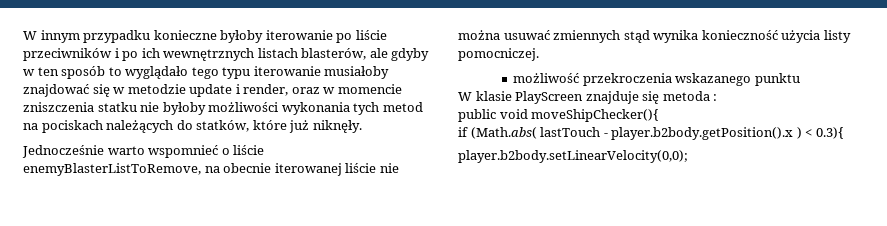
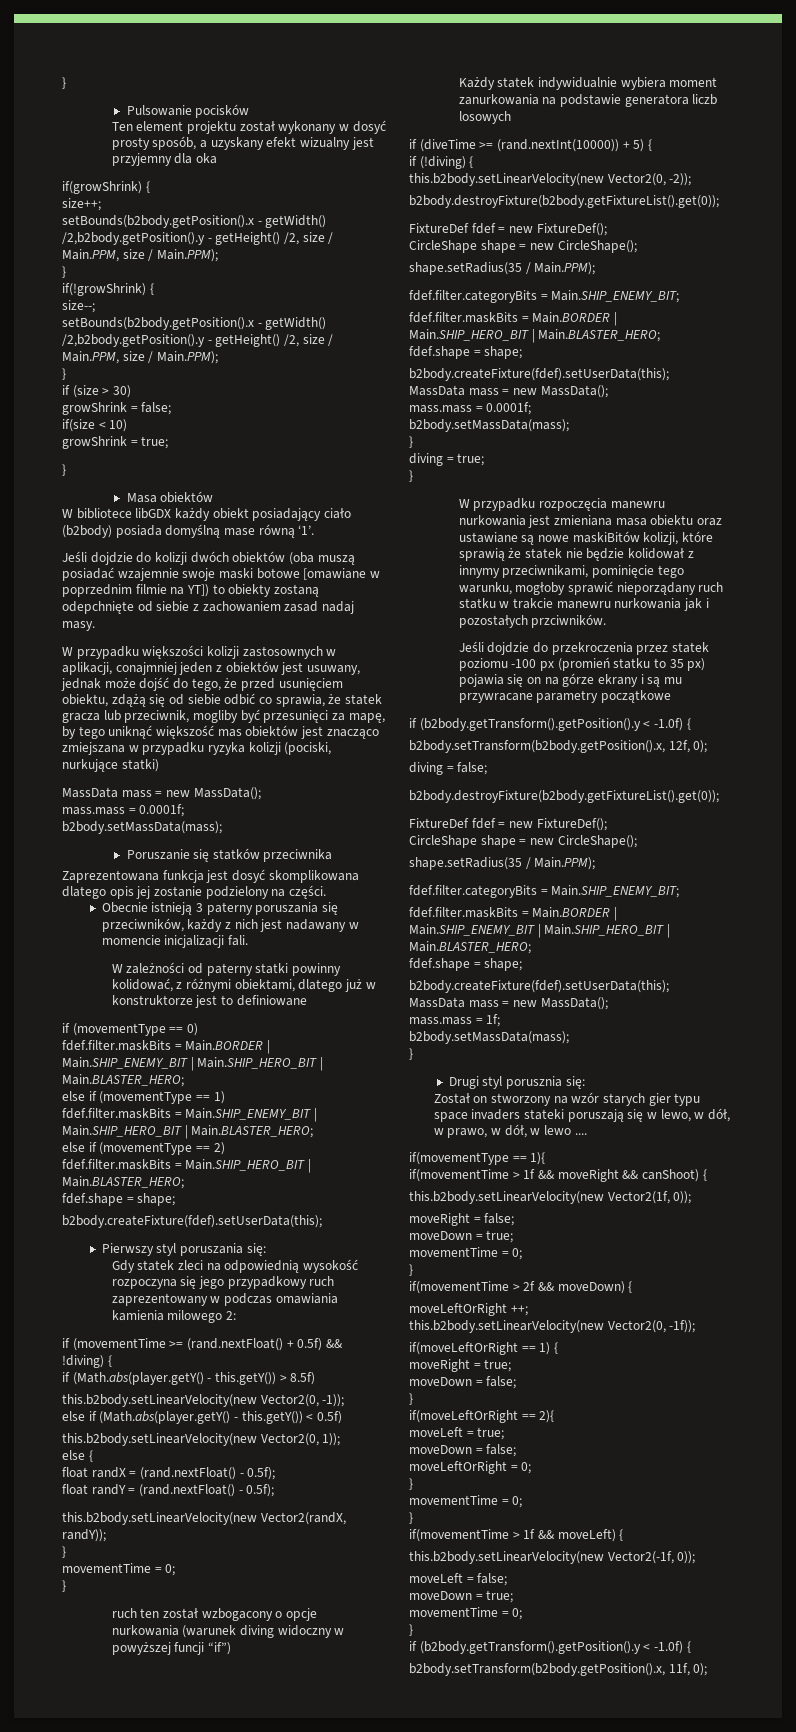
[23,30,387,43] [23,48,430,61] [23,66,390,79] [23,84,402,97] [23,102,423,115] [23,120,362,133] [22,145,265,158] [23,163,399,176] [458,30,851,43] [458,48,539,61] [513,73,800,86] [458,91,718,104] [458,109,660,122] [458,127,844,140] [458,150,688,163] W innym przypadku konieczne byłoby iterowanie po liście przeciwników i po ich wewnętrznych listach blasterów, ale gdyby w ten sposób to wyglądało tego typu iterowanie musiałoby znajdować się w metodzie update i render, oraz w momencie zniszczenia statku nie byłoby możliwości wykonania tych metod na pociskach należących do statków, które już niknęły. // Jednocześnie warto wspomnieć o liście enemyBlasterListToRemove, na obecnie iterowanej liście nie można usuwać zmiennych stąd wynika konieczność użycia listy pomocniczej. // możliwość przekroczenia wskazanego punktu // W klasie PlayScreen znajduje się metoda : // public void moveShipChecker(){ // if (Math.abs( lastTouch - player.b2body.getPosition().x ) < 0.3){ // player.b2body.setLinearVelocity(0,0); -> [62,77,66,89] [126,104,250,118] [111,120,386,134] [111,136,374,150] [111,153,217,166] [62,181,150,194] [62,198,101,211] [62,215,327,228] [62,232,334,245] [62,249,218,262] [62,266,66,278] [62,283,154,296] [62,300,95,313] [62,317,327,330] [62,334,334,347] [62,351,218,364] [62,368,66,380] [62,385,131,398] [62,402,172,415] [62,419,128,432] [62,436,169,449] [62,464,66,476] [126,491,214,503] [62,508,351,521] [62,524,315,538] [62,551,355,565] [62,567,380,581] [62,584,319,597] [62,601,354,614] [62,621,95,631] [62,645,337,659] [62,661,360,675] [61,677,343,691] [62,693,382,707] [62,709,385,723] [62,725,379,739] [62,742,332,755] [62,759,159,772] [62,787,261,800] [62,804,185,817] [62,821,222,834] [126,848,333,862] [62,869,359,883] [62,885,326,899] [101,902,338,915] [101,918,359,932] [101,935,248,948] [111,962,341,976] [111,978,376,992] [111,995,307,1008] [62,1023,198,1036] [62,1040,270,1054] [62,1057,323,1071] [62,1074,184,1087] [62,1091,225,1104] [62,1108,317,1122] [62,1125,314,1139] [62,1142,225,1155] [62,1159,311,1173] [62,1176,184,1189] [62,1193,176,1206] [62,1215,322,1228] [101,1243,266,1256] [111,1259,358,1273] [111,1276,335,1289] [111,1293,338,1306] [111,1310,236,1323] [62,1338,343,1351] [62,1355,112,1368] [62,1372,316,1385] [62,1394,345,1407] [62,1411,342,1424] [62,1433,341,1446] [62,1450,93,1462] [62,1467,276,1480] [62,1484,275,1497] [62,1512,346,1525] [62,1529,106,1542] [62,1546,66,1558] [62,1563,176,1576] [62,1580,66,1592] [111,1608,317,1621] [111,1625,345,1638] [111,1642,231,1655] [458,77,718,90] [458,94,718,107] [458,111,511,124] [409,139,652,152] [409,156,474,169] [409,173,692,186] [409,195,719,208] [409,223,607,236] [409,240,637,253] [409,262,596,275] [409,290,680,303] [409,312,617,326] [409,329,661,343] [409,346,523,359] [409,368,669,381] [409,385,608,398] [409,402,532,415] [409,419,569,432] [409,436,413,448] [409,453,485,466] [409,470,413,482] [458,498,665,511] [458,515,722,528] [458,531,713,545] [458,548,694,561] [458,565,684,578] [458,581,724,595] [458,598,709,611] [458,614,607,628] [458,641,709,655] [458,657,706,671] [458,673,682,687] [458,690,671,703] [409,718,691,731] [409,740,708,753] [409,762,488,775] [409,790,719,803] [409,818,607,831] [409,835,637,848] [409,857,596,870] [409,885,680,898] [409,907,617,921] [409,924,670,938] [409,941,531,954] [409,958,523,971] [409,980,669,993] [409,997,608,1010] [409,1014,501,1027] [409,1031,569,1044] [409,1048,413,1060] [448,1076,585,1089] [433,1092,701,1106] [433,1108,731,1122] [433,1124,587,1138] [409,1152,546,1165] [409,1169,707,1182] [409,1191,692,1204] [409,1213,515,1226] [409,1230,514,1243] [409,1247,523,1260] [409,1264,413,1276] [409,1281,633,1294] [409,1303,528,1316] [409,1320,696,1333] [409,1342,558,1355] [409,1359,512,1372] [409,1376,517,1389] [409,1393,413,1405] [409,1410,555,1423] [409,1427,505,1440] [409,1444,517,1457] [409,1461,532,1474] [409,1478,413,1490] [409,1495,523,1508] [409,1512,413,1524] [409,1529,624,1542] [409,1551,696,1564] [409,1573,508,1586] [409,1590,514,1603] [409,1607,523,1620] [409,1624,413,1636] [409,1641,691,1654] [409,1663,708,1676] } // Pulsowanie pocisków // Ten element projektu został wykonany w dosyć prosty sposób, a uzyskany efekt wizualny jest przyjemny dla oka // if(growShrink) { // size++; // setBounds(b2body.getPosition().x - getWidth() /2,b2body.getPosition().y - getHeight() /2, size / Main.PPM, size / Main.PPM); // } // if(!growShrink) { // size--; // setBounds(b2body.getPosition().x - getWidth() /2,b2body.getPosition().y - getHeight() /2, size / Main.PPM, size / Main.PPM); // } // if (size > 30) // growShrink = false; // if(size < 10) // growShrink = true; // } // Masa obiektów // W bibliotece libGDX każdy obiekt posiadający ciało (b2body) posiada domyślną mase równą ‘1’. // Jeśli dojdzie do kolizji dwóch obiektów (oba muszą posiadać wzajemnie swoje maski botowe [omawiane w poprzednim filmie na YT]) to obiekty zostaną odepchnięte od siebie z zachowaniem zasad nadaj masy. // W przypadku większości kolizji zastosownych w aplikacji, conajmniej jeden z obiektów jest usuwany, jednak może dojść do tego, że przed usunięciem obiektu, zdążą się od siebie odbić co sprawia, że statek gracza lub przeciwnik, mogliby być przesunięci za mapę, by tego uniknąć większość mas obiektów jest znacząco zmiejszana w przypadku ryzyka kolizji (pociski, nurkujące statki) // MassData mass = new MassData(); // mass.mass = 0.0001f; // b2body.setMassData(mass); // Poruszanie się statków przeciwnika // Zaprezentowana funkcja jest dosyć skomplikowana dlatego opis jej zostanie podzielony na części. // Obecnie istnieją 3 paterny poruszania się przeciwników, każdy z nich jest nadawany w momencie inicjalizacji fali. // W zależności od paterny statki powinny kolidować, z różnymi obiektami, dlatego już w konstruktorze jest to definiowane // if (movementType == 0) // fdef.filter.maskBits = Main.BORDER | Main.SHIP_ENEMY_BIT | Main.SHIP_HERO_BIT | Main.BLASTER_HERO; // else if (movementType == 1) // fdef.filter.maskBits = Main.SHIP_ENEMY_BIT | Main.SHIP_HERO_BIT | Main.BLASTER_HERO; // else if (movementType == 2) // fdef.filter.maskBits = Main.SHIP_HERO_BIT | Main.BLASTER_HERO; // fdef.shape = shape; // b2body.createFixture(fdef).setUserData(this); // Pierwszy styl poruszania się: // Gdy statek zleci na odpowiednią wysokość rozpoczyna się jego przypadkowy ruch zaprezentowany w podczas omawiania kamienia milowego 2: // if (movementTime >= (rand.nextFloat() + 0.5f) && !diving) { // if (Math.abs(player.getY() - this.getY()) > 8.5f) // this.b2body.setLinearVelocity(new Vector2(0, -1)); // else if (Math.abs(player.getY() - this.getY()) < 0.5f) // this.b2body.setLinearVelocity(new Vector2(0, 1)); // else { // float randX = (rand.nextFloat() - 0.5f); // float randY = (rand.nextFloat() - 0.5f); // this.b2body.setLinearVelocity(new Vector2(randX, randY)); // } // movementTime = 0; // } // ruch ten został wzbogacony o opcje nurkowania (warunek diving widoczny w powyższej funcji “if”) // Każdy statek indywidualnie wybiera moment zanurkowania na podstawie generatora liczb losowych // if (diveTime >= (rand.nextInt(10000)) + 5) { // if (!diving) { // this.b2body.setLinearVelocity(new Vector2(0, -2)); // b2body.destroyFixture(b2body.getFixtureList().get(0)); // FixtureDef fdef = new FixtureDef(); // CircleShape shape = new CircleShape(); // shape.setRadius(35 / Main.PPM); // fdef.filter.categoryBits = Main.SHIP_ENEMY_BIT; // fdef.filter.maskBits = Main.BORDER | Main.SHIP_HERO_BIT | Main.BLASTER_HERO; // fdef.shape = shape; // b2body.createFixture(fdef).setUserData(this); // MassData mass = new MassData(); // mass.mass = 0.0001f; // b2body.setMassData(mass); // } // diving = true; // } // W przypadku rozpoczęcia manewru nurkowania jest zmieniana masa obiektu oraz ustawiane są nowe maskiBitów kolizji, które sprawią że statek nie będzie kolidował z innymy przeciwnikami, pominięcie tego warunku, mogłoby sprawić nieporządany ruch statku w trakcie manewru nurkowania jak i pozostałych przciwników. // Jeśli dojdzie do przekroczenia przez statek poziomu -100 px (promień statku to 35 px) pojawia się on na górze ekrany i są mu przywracane parametry początkowe // if (b2body.getTransform().getPosition().y < -1.0f) { // b2body.setTransform(b2body.getPosition().x, 12f, 0); // diving = false; // b2body.destroyFixture(b2body.getFixtureList().get(0)); // FixtureDef fdef = new FixtureDef(); // CircleShape shape = new CircleShape(); // shape.setRadius(35 / Main.PPM); // fdef.filter.categoryBits = Main.SHIP_ENEMY_BIT; // fdef.filter.maskBits = Main.BORDER | Main.SHIP_ENEMY_BIT | Main.SHIP_HERO_BIT | Main.BLASTER_HERO; // fdef.shape = shape; // b2body.createFixture(fdef).setUserData(this); // MassData mass = new MassData(); // mass.mass = 1f; // b2body.setMassData(mass); // } // Drugi styl porusznia się: // Został on stworzony na wzór starych gier typu space invaders stateki poruszają się w lewo, w dół, w prawo, w dół, w lewo .... // if(movementType == 1){ // if(movementTime > 1f && moveRight && canShoot) { // this.b2body.setLinearVelocity(new Vector2(1f, 0)); // moveRight = false; // moveDown = true; // movementTime = 0; // } // if(movementTime > 2f && moveDown) { // moveLeftOrRight ++; // this.b2body.setLinearVelocity(new Vector2(0, -1f)); // if(moveLeftOrRight == 1) { // moveRight = true; // moveDown = false; // } // if(moveLeftOrRight == 2){ // moveLeft = true; // moveDown = false; // moveLeftOrRight = 0; // } // movementTime = 0; // } // if(movementTime > 1f && moveLeft) { // this.b2body.setLinearVelocity(new Vector2(-1f, 0)); // moveLeft = false; // moveDown = true; // movementTime = 0; // } // if (b2body.getTransform().getPosition().y < -1.0f) { // b2body.setTransform(b2body.getPosition().x, 11f, 0);

